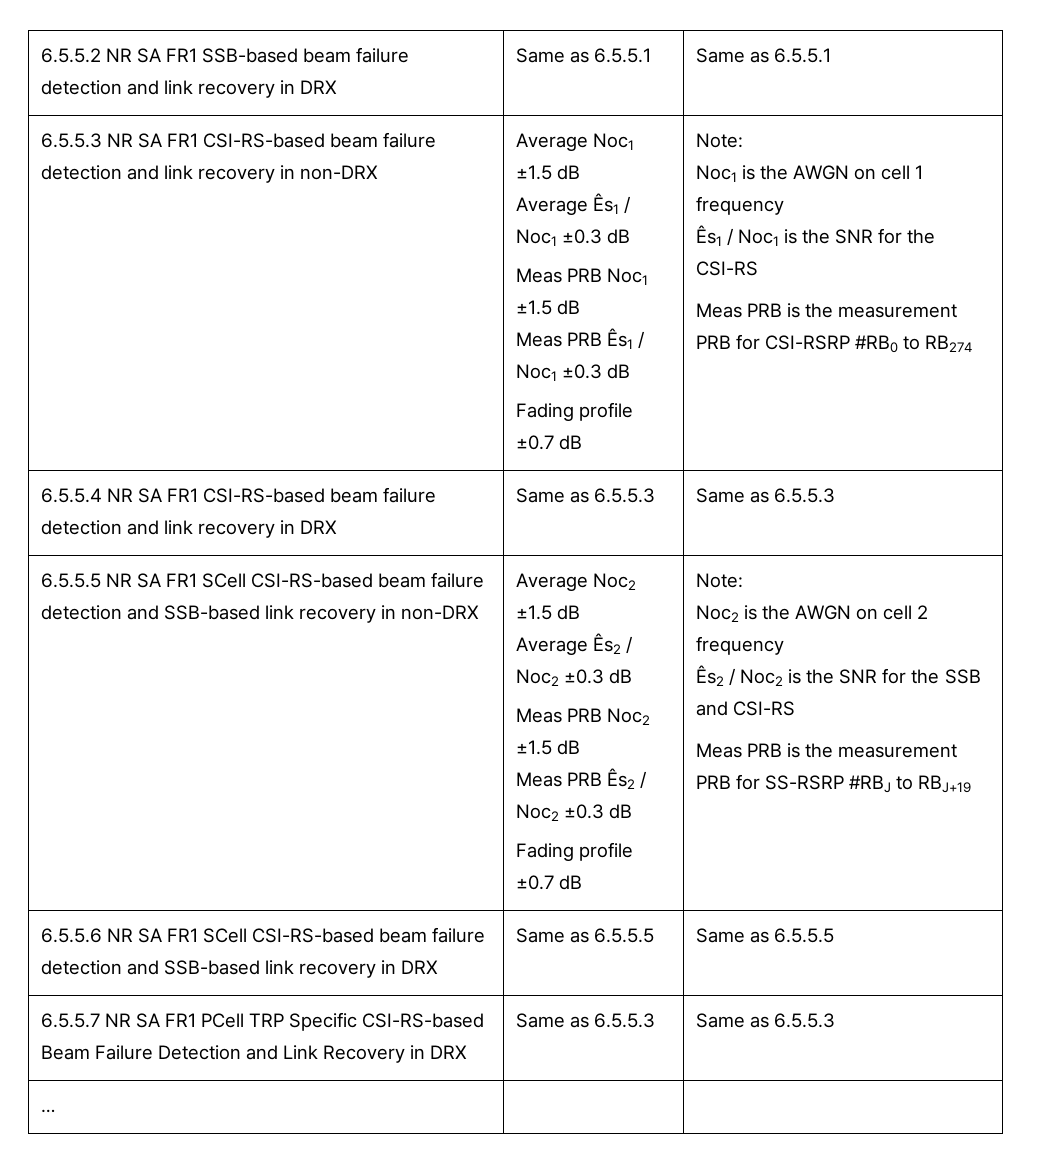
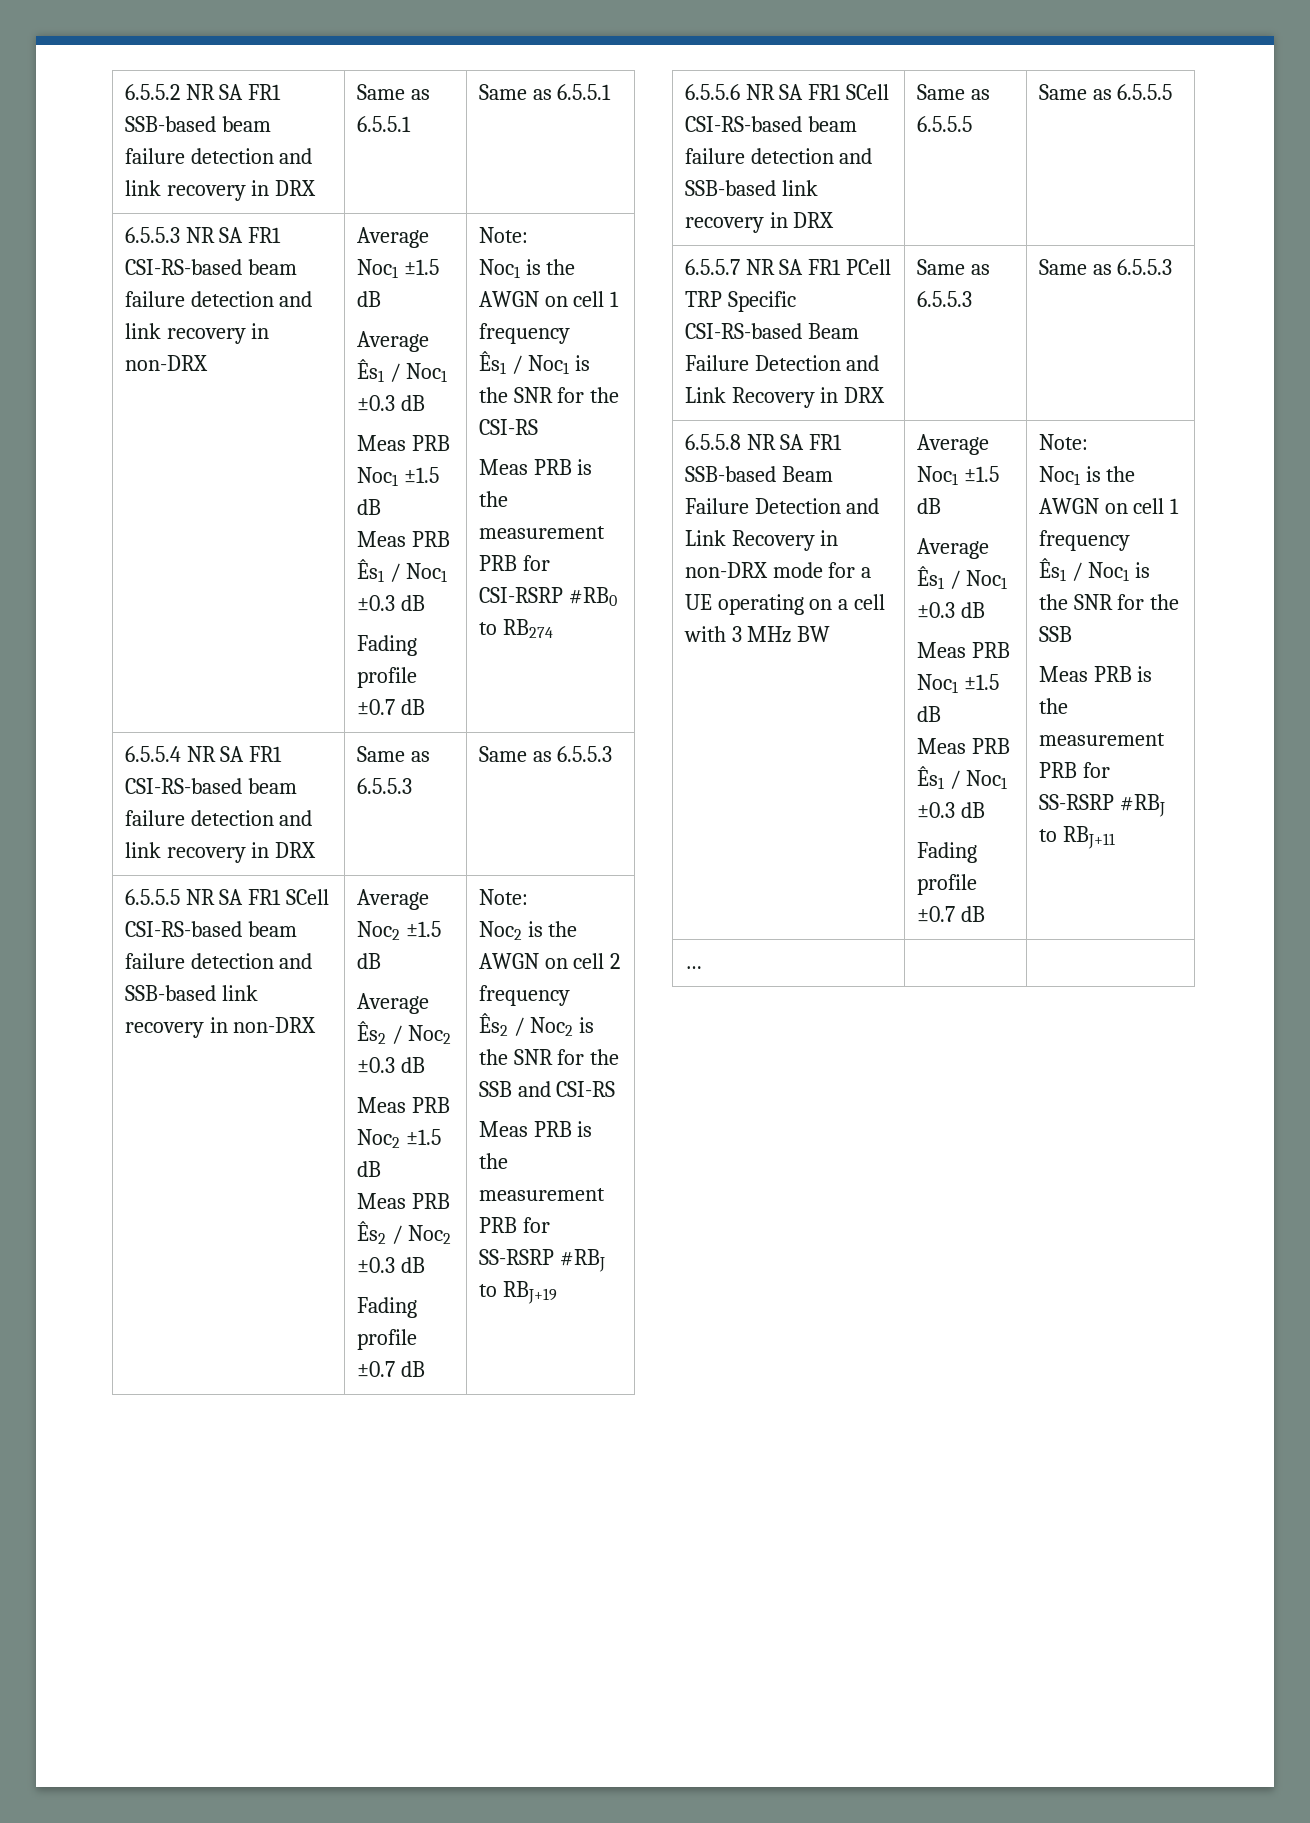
(835, 1020) none -> [684,434,843,450] [684,466,833,482] [684,498,880,514] [684,530,839,551] [684,562,872,578] [684,594,886,615] [683,626,831,643] [916,434,989,455] [916,466,999,485] [916,498,941,514] [916,538,989,559] [916,566,1008,589] [916,602,985,618] [916,642,1010,658] [916,674,999,693] [916,706,941,722] [916,738,1010,754] [916,766,1008,789] [916,802,985,818] [916,842,977,863] [916,874,977,895] [916,906,985,922] [1038,434,1088,450] [1038,466,1136,485] [1038,498,1180,514] [1038,530,1130,551] [1038,558,1151,581] [1038,594,1180,610] [1038,626,1072,642] [1038,666,1153,682] [1038,698,1068,714] [1038,733,1165,746] [1038,762,1110,778] [1038,794,1165,817] [1038,826,1115,849] // 6.5.5.8 NR SA FR1 SSB-based Beam Failure Detection and Link Recovery in non-DRX mode for a UE operating on a cell with 3 MHz BW | Average Noc1 ±1.5 dB // Average Ês1 / Noc1 ±0.3 dB // Meas PRB Noc1 ±1.5 dB // Meas PRB Ês1 / Noc1 ±0.3 dB // Fading profile ±0.7 dB | Note: // Noc1 is the AWGN on cell 1 frequency // Ês1 / Noc1 is the SNR for the SSB // Meas PRB is the measurement PRB for SS-RSRP #RBJ to RBJ+11

